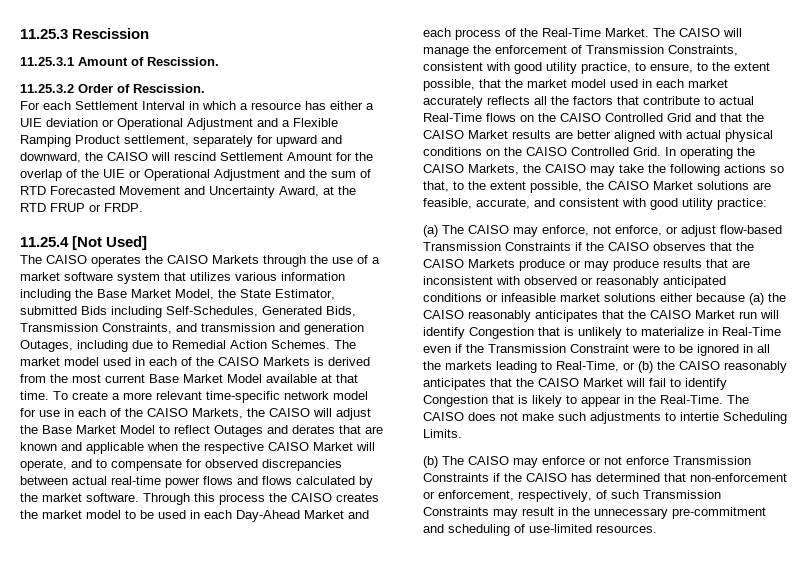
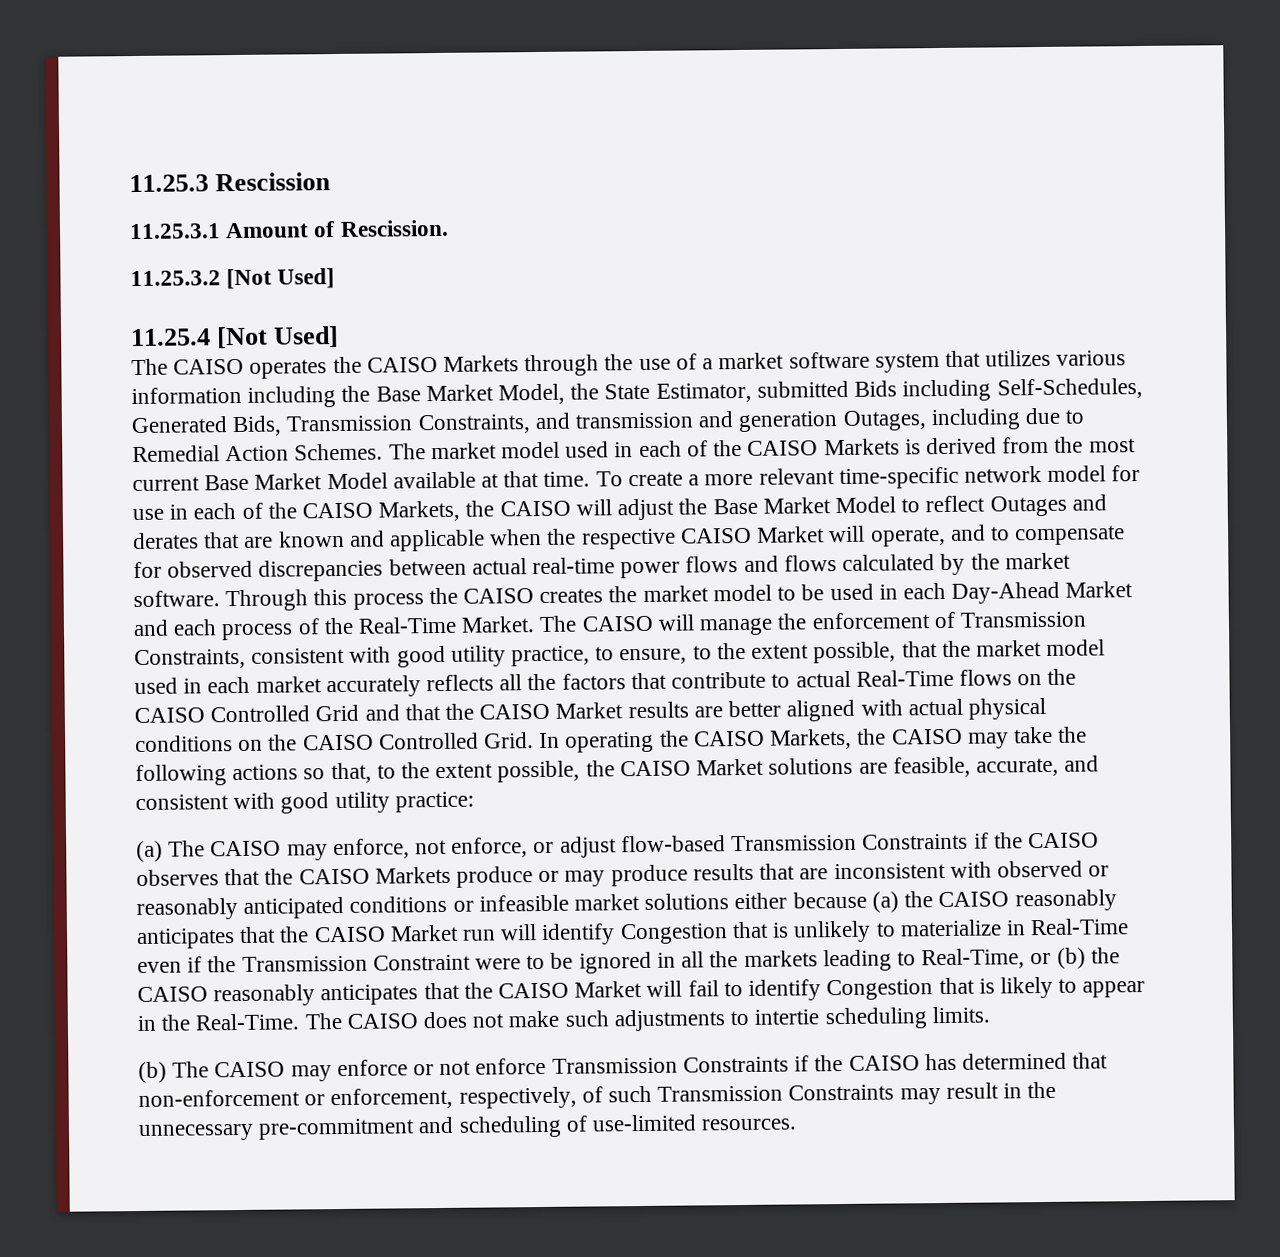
[78,84,205,93] [20,101,374,110] [20,118,338,130] [20,135,342,147] [20,152,373,163] [20,169,371,181] [20,186,356,198] [20,203,143,212] Order of Rescission. // For each Settlement Interval in which a resource has either a UIE deviation or Operational Adjustment and a Flexible Ramping Product settlement, separately for upward and downward, the CAISO will rescind Settlement Amount for the overlap of the UIE or Operational Adjustment and the sum of RTD Forecasted Movement and Uncertainty Award, at the RTD FRUP or FRDP. -> [226,268,336,290] [Not Used]
[723,412,787,424] [423,429,462,438] Scheduling Limits. -> [824,1006,990,1030] scheduling limits.

